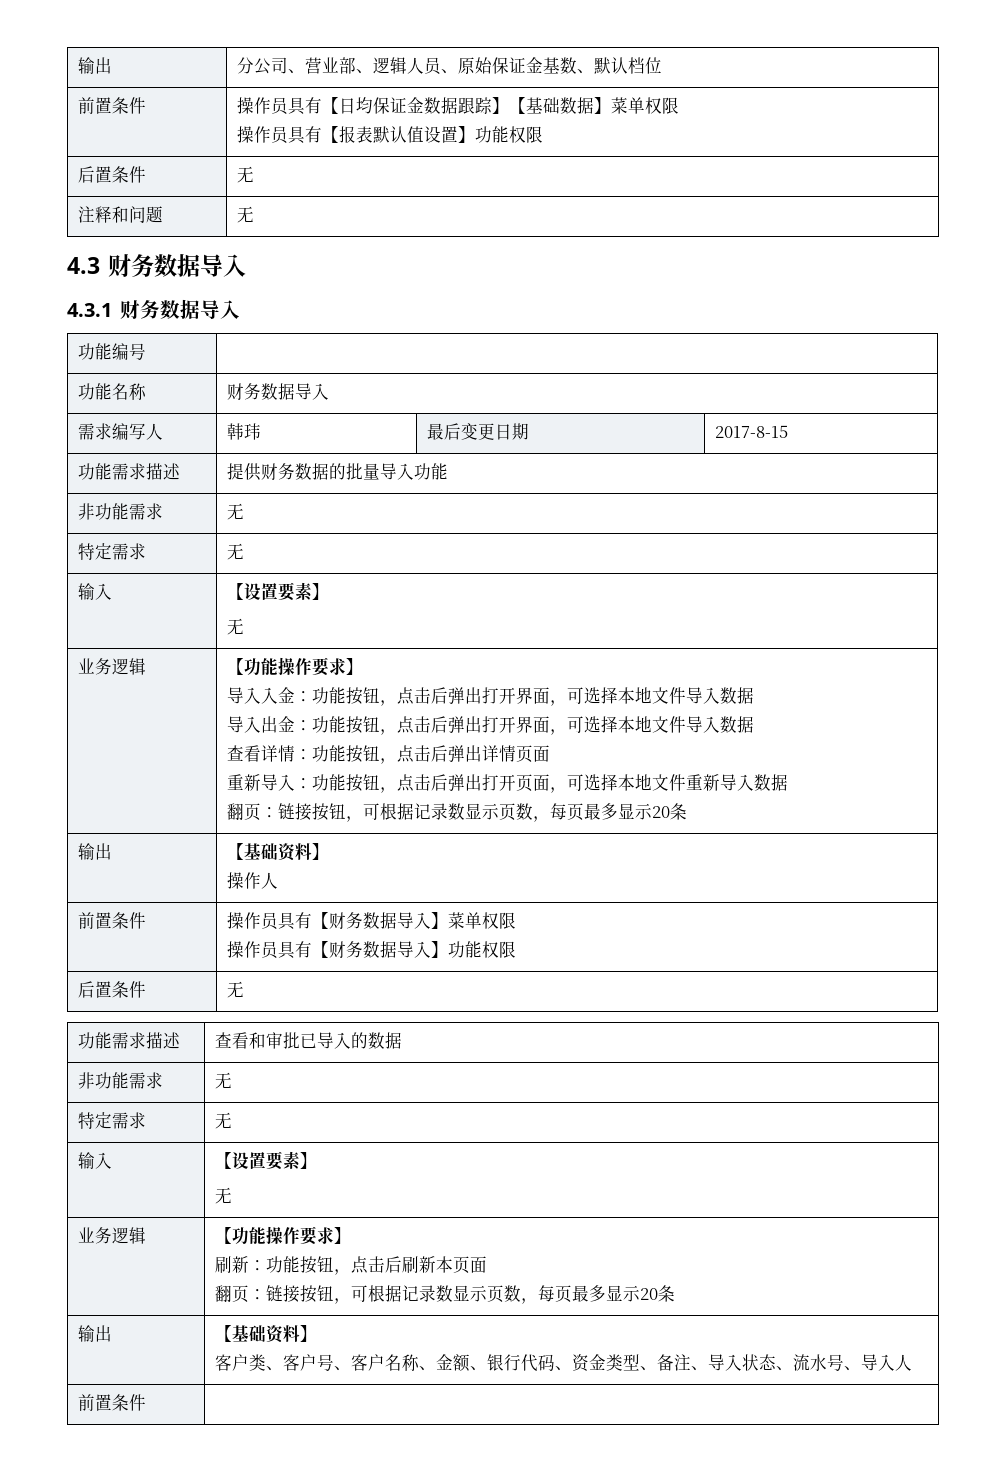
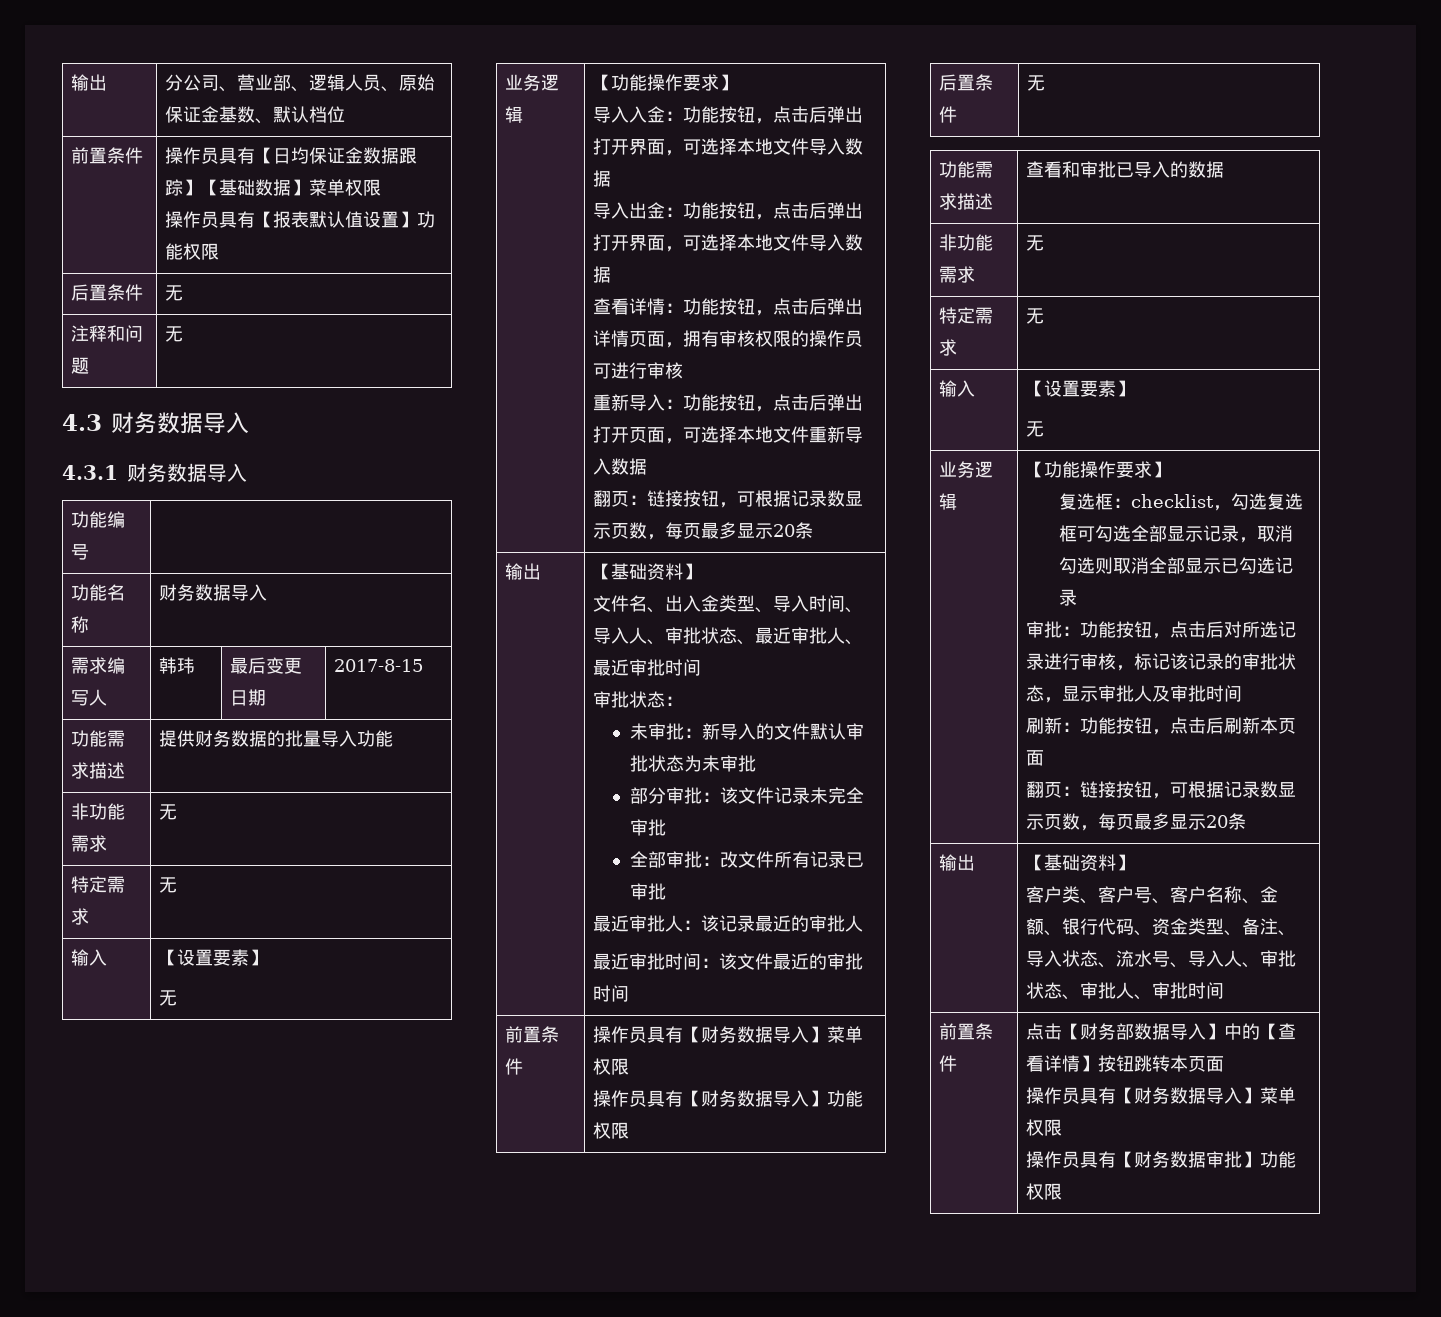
(551, 753) none -> [665,330,864,348] [593,362,684,379] ，拥有审核权限的操作员可进行审核
[227,872,279,889] 操作人 -> [593,595,864,613] [593,627,864,645] [593,659,702,676] [593,691,684,708] [629,723,864,740] [629,755,756,772] [629,787,864,804] [629,819,666,836] [629,851,864,868] [629,883,666,900] [593,915,864,932] [593,953,864,970] [593,985,630,1002] 文件名、出入金类型、导入时间、导入人、审批状态、最近审批人、最近审批时间 // 审批状态： // 未审批：新导入的文件默认审批状态为未审批 // 部分审批：该文件记录未完全审批 // 全部审批：改文件所有记录已审批 // 最近审批人：该记录最近的审批人 // 最近审批时间：该文件最近的审批时间
(352, 1235) none -> [1059,493,1304,511] [1059,525,1294,543] [1059,557,1294,574] [1059,589,1078,606] [1026,621,1297,639] [1026,653,1297,671] [1026,685,1243,703] // 复选框：checklist，勾选复选框可勾选全部显示记录，取消勾选则取消全部显示已勾选记录 // 审批：功能按钮，点击后对所选记录进行审核，标记该记录的审批状态，显示审批人及审批时间
[78,1394,147,1411] // 前置条件 | -> [1242,950,1297,968] [1026,982,1225,1000] [939,1023,994,1040] [939,1055,958,1072] [1026,1023,1297,1040] [1026,1055,1225,1072] [1026,1087,1297,1104] [1026,1119,1063,1136] [1026,1151,1297,1168] [1026,1183,1063,1200] 、审批状态、审批人、审批时间 // 前置条件 | 点击【财务部数据导入】中的【查看详情】按钮跳转本页面 // 操作员具有【财务数据导入】菜单权限 // 操作员具有【财务数据审批】功能权限

